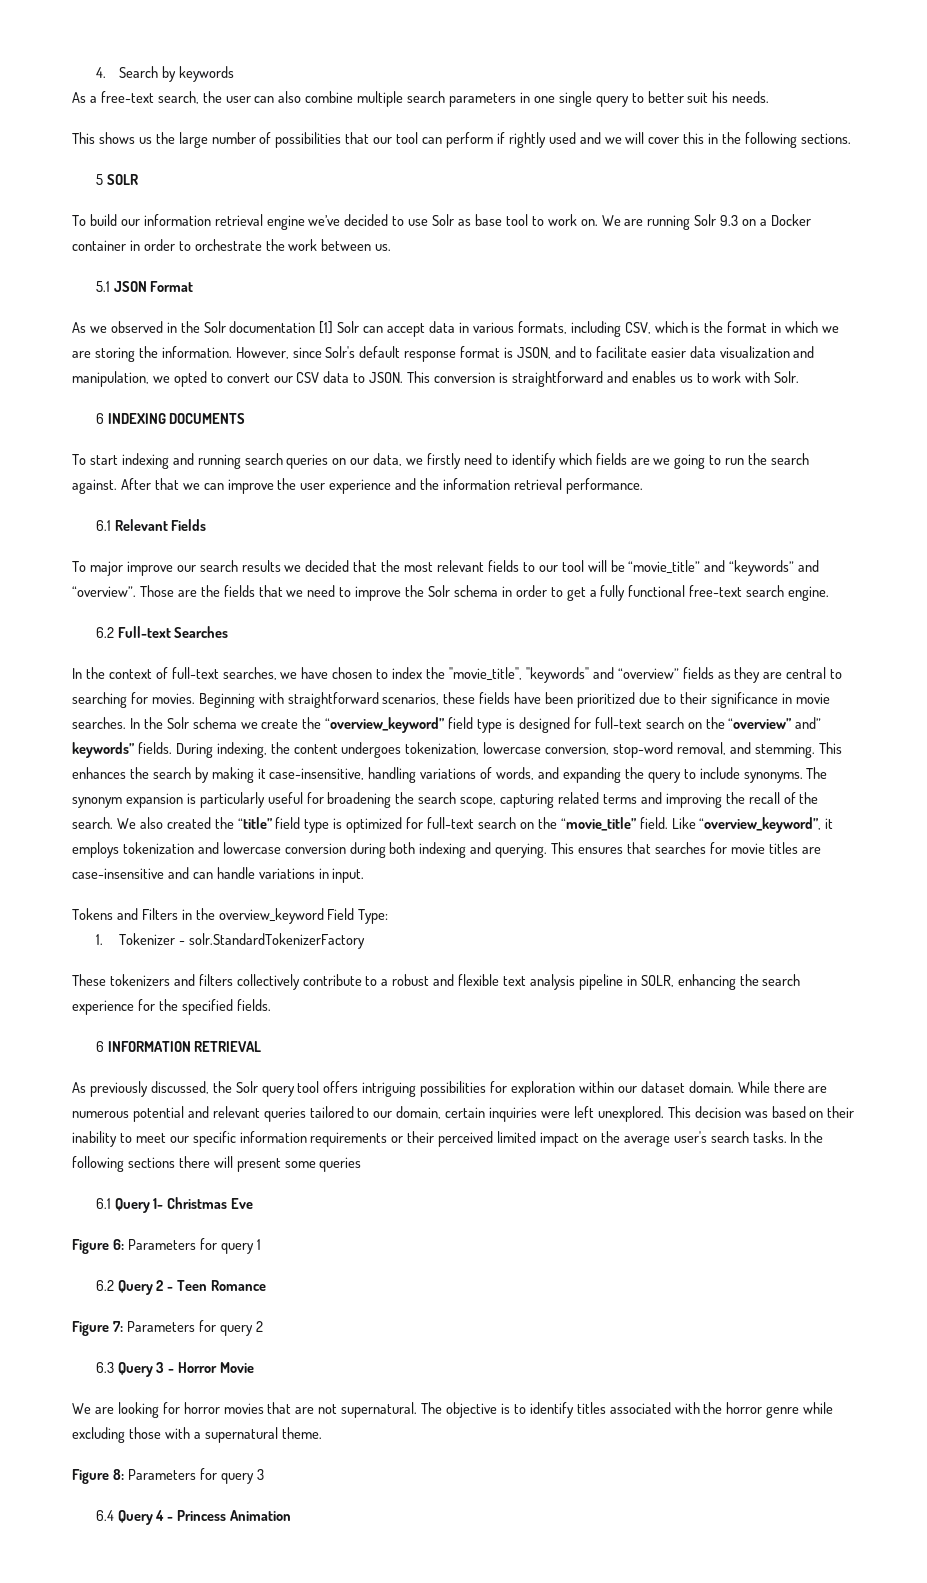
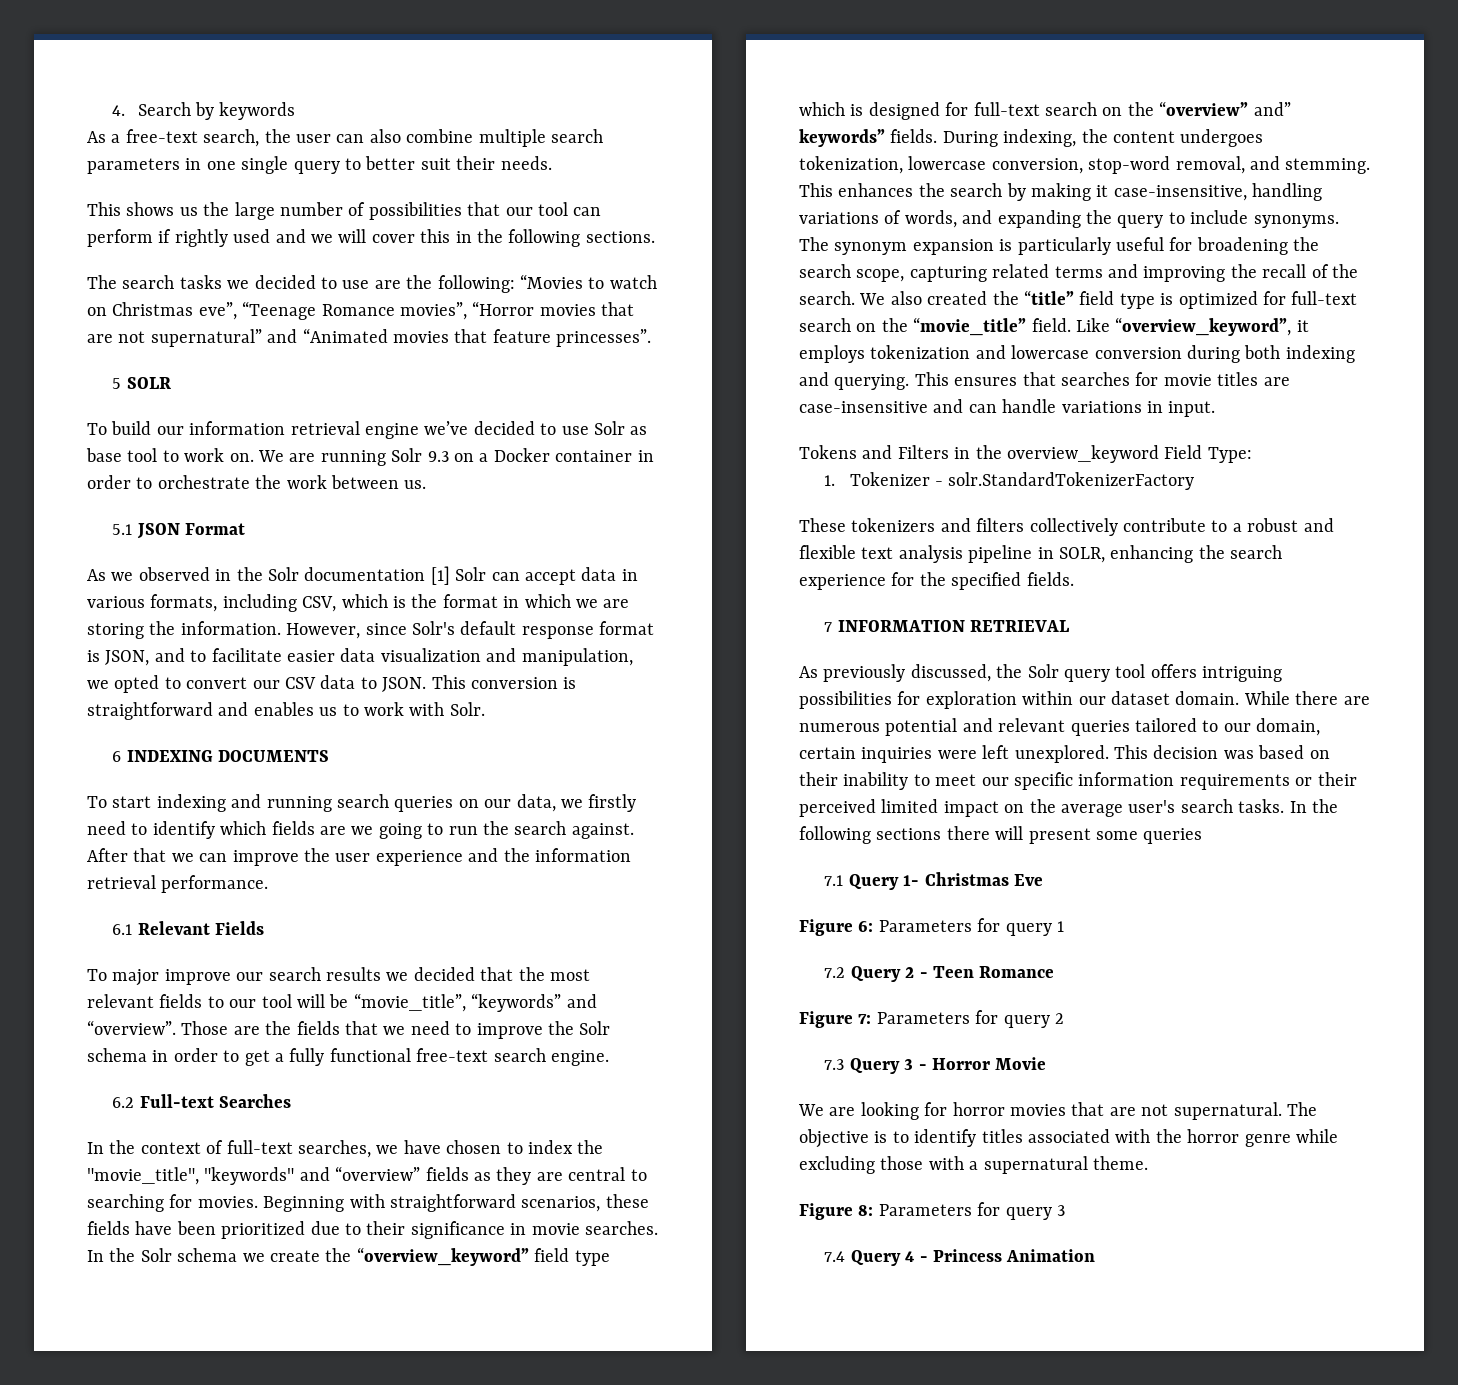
[712,91,729,103] his -> [456,156,496,170] their
(851, 138) none -> [87,274,657,293] [87,301,635,320] [87,328,652,347] // The search tasks we decided to use are the following: “Movies to watch on Christmas eve”, “Teenage Romance movies”, “Horror movies that are not supernatural” and “Animated movies that feature princesses”.
[628,560,726,574] “movie_title” and -> [353,993,466,1012] “movie_title”,
(503, 726) none -> [799,102,845,116] which
[95,1041,104,1052] 6 -> [824,622,833,632] 7
[95,1198,111,1209] 6.1 -> [824,875,844,886] 7.1
[95,1280,114,1291] 6.2 -> [824,967,846,978] 7.2
[95,1362,114,1373] 6.3 -> [824,1059,845,1070] 7.3
[95,1510,114,1521] 6.4 -> [824,1251,846,1262] 7.4

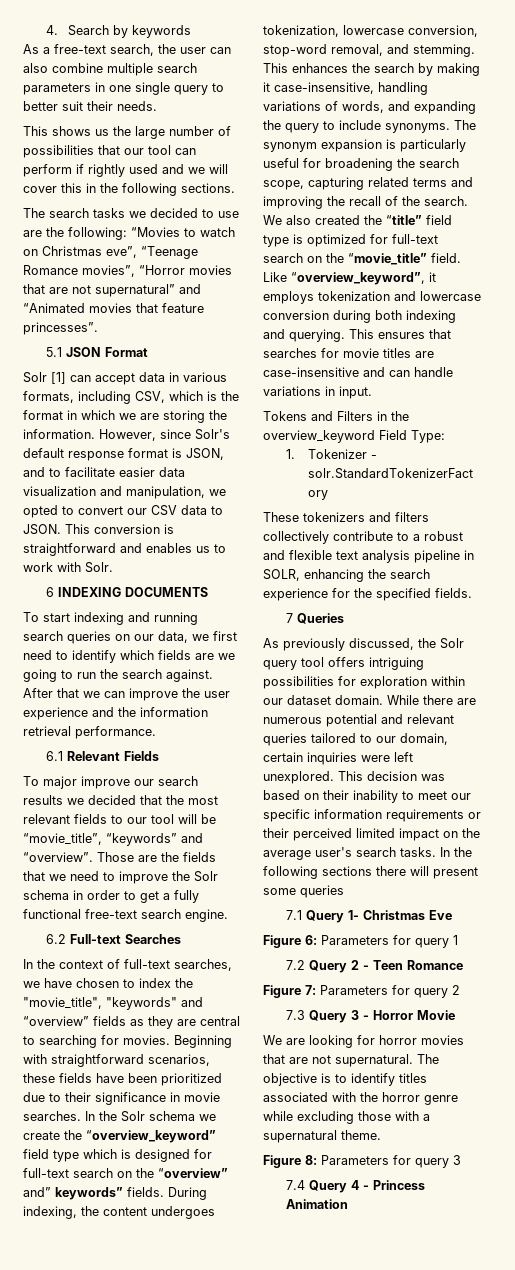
[112,377,171,389] [87,421,648,439] [86,448,654,466] [87,475,427,489] [112,523,246,539] [87,566,487,585] 5 SOLR // To build our information retrieval engine we’ve decided to use Solr as base tool to work on. We are running Solr 9.3 on a Docker container in order to orchestrate the work between us. // 5.1 JSON Format // As we observed in the Solr documentation [1] Solr -> [45,347,148,357] [23,372,66,384] 5.1 JSON Format // Solr [1]
[588,794,637,812] firstly -> [213,631,237,641] first
[837,620,1070,632] INFORMATION RETRIEVAL -> [296,613,344,624] Queries

